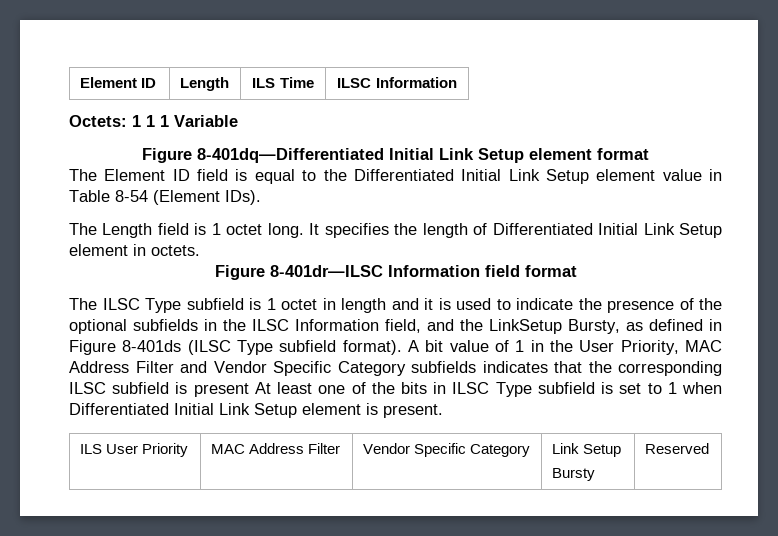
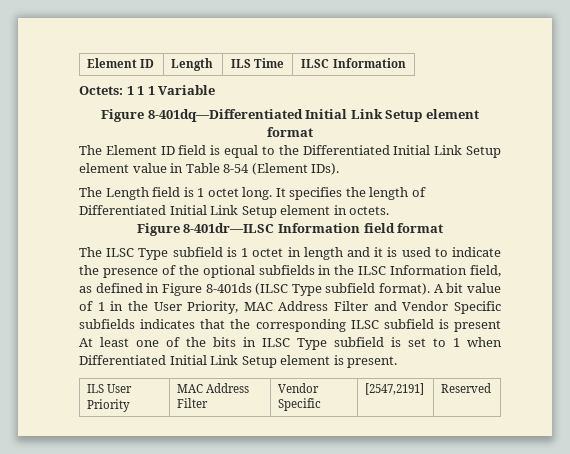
[427,319,620,334] and the LinkSetup Bursty, -> (501, 271) none
[337,361,406,376] Category -> (501, 307) none
[469,444,530,457] [551,443,621,457] [551,468,595,481] Category | Link Setup // Bursty -> [364,383,424,395] | [2547,2191]

